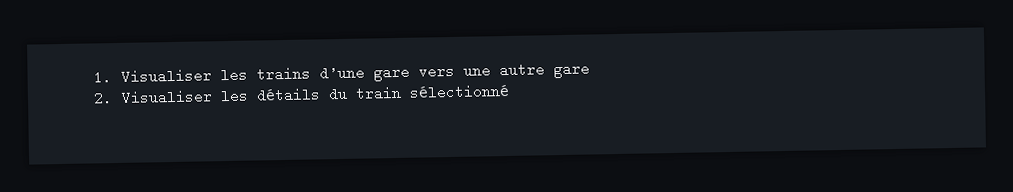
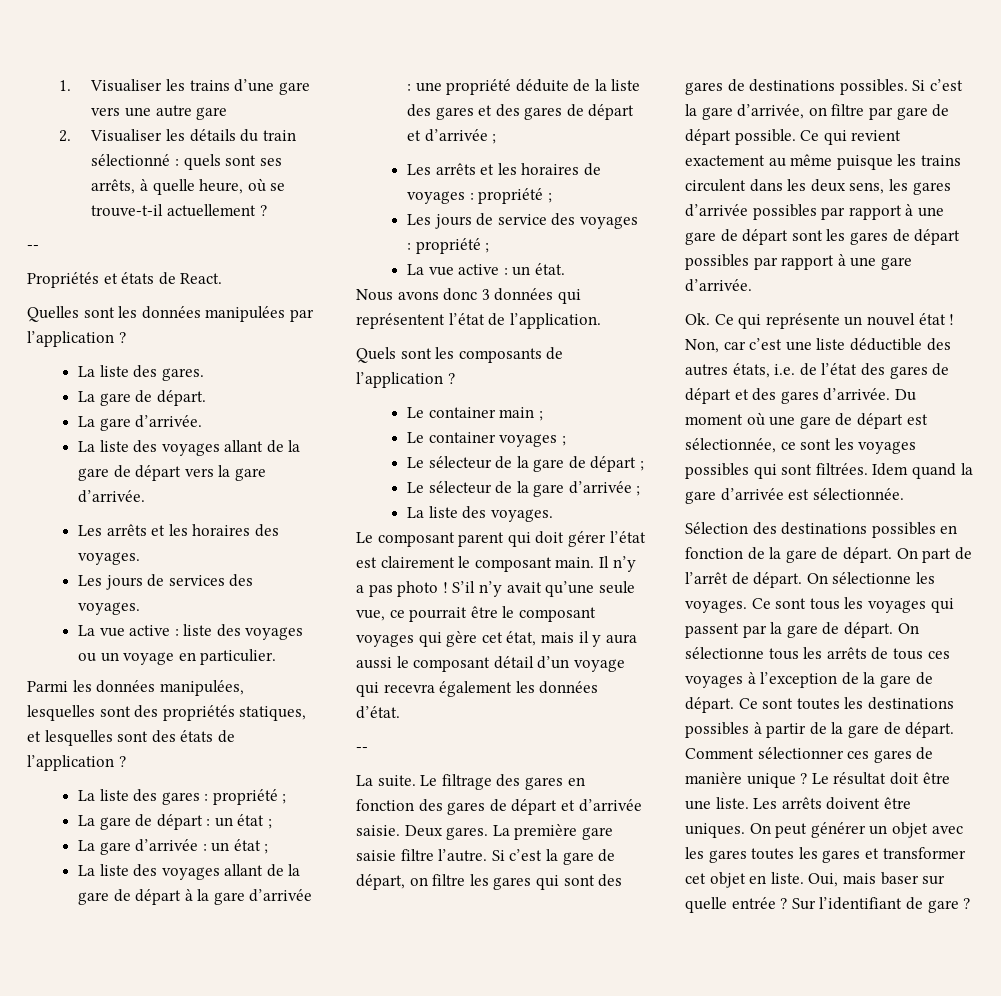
(510, 91) none -> [175,154,282,170] [91,178,286,195] [91,204,267,217] [27,245,39,250] [27,272,223,288] [27,306,314,322] [27,331,126,347] [77,365,204,381] [77,390,206,406] [77,415,203,431] [77,440,301,456] [77,465,266,481] [77,490,145,503] [77,524,279,537] [77,552,140,565] [77,574,254,590] [77,602,140,615] [77,624,304,640] [77,649,277,665] [27,680,244,696] [27,705,307,721] [27,730,235,746] [27,755,126,771] [77,789,287,805] [77,814,273,830] [77,839,269,855] [77,864,301,880] [77,889,313,905] [406,79,641,95] [406,104,635,120] [406,129,497,144] [406,163,601,176] [406,188,552,204] [406,213,638,229] [406,238,490,254] [406,263,565,276] [356,288,581,304] [356,313,601,329] [356,347,564,363] [356,372,455,388] [406,407,543,421] [406,432,566,447] [406,456,645,472] [406,481,641,497] [406,506,553,522] [356,531,646,547] [356,556,636,572] [356,581,635,597] [356,606,596,622] [356,631,637,647] [356,656,625,672] [356,681,599,697] [356,706,400,719] [356,747,368,752] [356,774,585,790] [356,799,642,815] [356,824,613,840] [356,849,616,865] [356,874,623,890] [685,79,963,95] [685,104,950,120] [685,129,902,145] [685,154,961,170] [685,179,951,195] [685,204,944,220] [685,229,961,245] [685,254,912,270] [685,279,752,292] [685,313,955,329] [685,338,951,353] [685,363,950,379] [685,388,916,404] [685,412,928,429] [685,438,917,454] [685,463,973,479] [685,488,904,504] [685,522,958,538] [685,547,972,563] [685,572,935,588] [685,597,954,613] [685,622,919,638] [685,647,950,660] [685,672,933,688] [685,697,954,713] [685,722,955,738] [685,747,934,763] [685,772,950,788] [685,797,911,810] [685,822,963,838] [685,847,966,863] [685,872,946,888] [685,897,971,913] : quels sont ses arrêts, à quelle heure, où se trouve-t-il actuellement ? // -- // Propriétés et états de React. // Quelles sont les données manipulées par l’application ? // La liste des gares. // La gare de départ. // La gare d’arrivée. // La liste des voyages allant de la gare de départ vers la gare d’arrivée. // Les arrêts et les horaires des voyages. // Les jours de services des voyages. // La vue active : liste des voyages ou un voyage en particulier. // Parmi les données manipulées, lesquelles sont des propriétés statiques, et lesquelles sont des états de l’application ? // La liste des gares : propriété ; // La gare de départ : un état ; // La gare d’arrivée : un état ; // La liste des voyages allant de la gare de départ à la gare d’arrivée : une propriété déduite de la liste des gares et des gares de départ et d’arrivée ; // Les arrêts et les horaires de voyages : propriété ; // Les jours de service des voyages : propriété ; // La vue active : un état. // Nous avons donc 3 données qui représentent l’état de l’application. // Quels sont les composants de l’application ? // Le container main ; // Le container voyages ; // Le sélecteur de la gare de départ ; // Le sélecteur de la gare d’arrivée ; // La liste des voyages. // Le composant parent qui doit gérer l’état est clairement le composant main. Il n’y a pas photo ! S’il n’y avait qu’une seule vue, ce pourrait être le composant voyages qui gère cet état, mais il y aura aussi le composant détail d’un voyage qui recevra également les données d’état. // -- // La suite. Le filtrage des gares en fonction des gares de départ et d’arrivée saisie. Deux gares. La première gare saisie filtre l’autre. Si c’est la gare de départ, on filtre les gares qui sont des gares de destinations possibles. Si c’est la gare d’arrivée, on filtre par gare de départ possible. Ce qui revient exactement au même puisque les trains circulent dans les deux sens, les gares d’arrivée possibles par rapport à une gare de départ sont les gares de départ possibles par rapport à une gare d’arrivée. // Ok. Ce qui représente un nouvel état ! Non, car c’est une liste déductible des autres états, i.e. de l’état des gares de départ et des gares d’arrivée. Du moment où une gare de départ est sélectionnée, ce sont les voyages possibles qui sont filtrées. Idem quand la gare d’arrivée est sélectionnée. // Sélection des destinations possibles en fonction de la gare de départ. On part de l’arrêt de départ. On sélectionne les voyages. Ce sont tous les voyages qui passent par la gare de départ. On sélectionne tous les arrêts de tous ces voyages à l’exception de la gare de départ. Ce sont toutes les destinations possibles à partir de la gare de départ. Comment sélectionner ces gares de manière unique ? Le résultat doit être une liste. Les arrêts doivent être uniques. On peut générer un objet avec les gares toutes les gares et transformer cet objet en liste. Oui, mais baser sur quelle entrée ? Sur l’identifiant de gare ?

